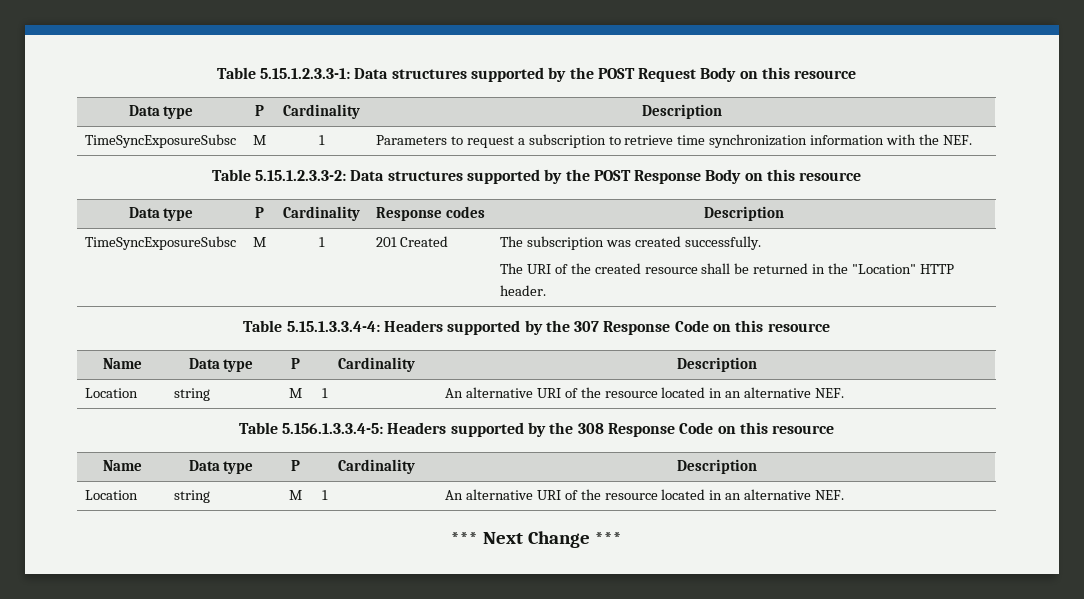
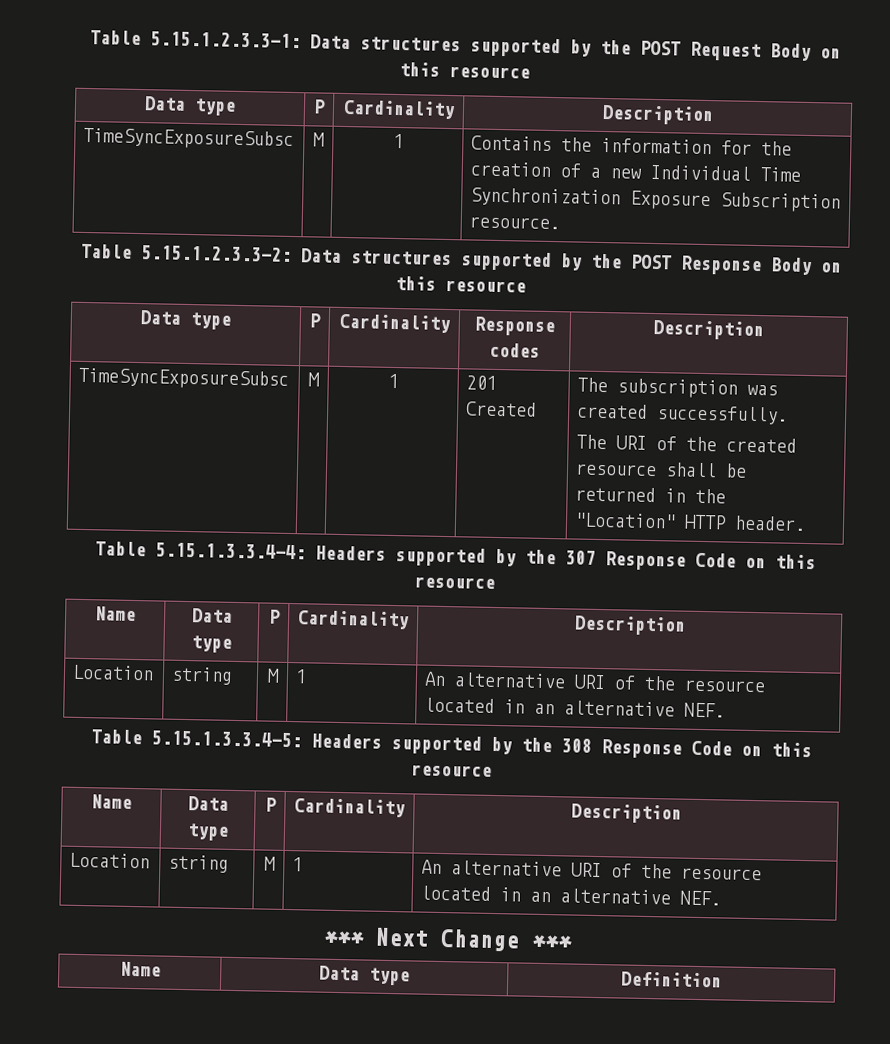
[375,134,972,148] Parameters to request a subscription to retrieve time synchronization information with the NEF. -> [471,135,793,156] [470,161,802,182] [470,187,842,213] [469,216,561,230] Contains the information for the creation of a new Individual Time Synchronization Exposure Subscription resource.
[282,423,384,434] 5.156.1.3.3.4-5: -> [150,730,302,748] 5.15.1.3.3.4-5:
(622, 538) none -> [119,961,161,977] [319,965,411,986] [621,971,722,988] // Name | Data type | Definition

